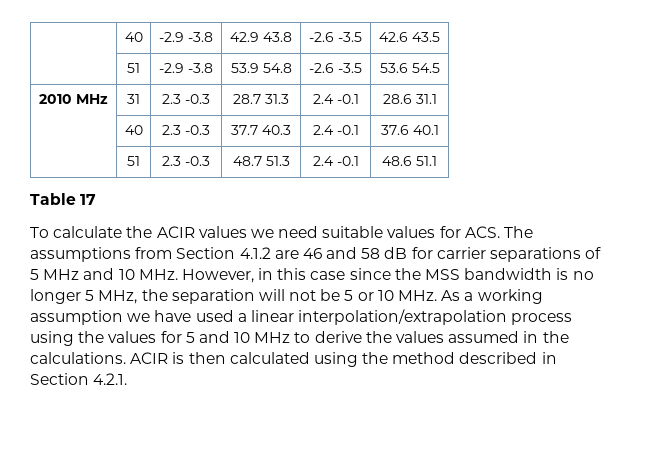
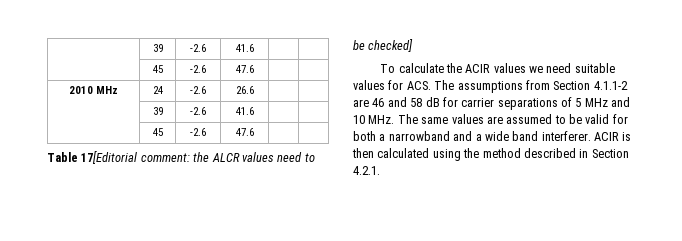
[124,32,143,42] [159,32,213,42] [230,32,292,42] [309,32,362,42] [379,32,440,42] [127,63,140,73] [159,63,213,73] [230,63,292,73] [309,63,362,73] [379,63,440,73] [39,94,108,104] [127,94,140,104] [162,94,210,104] [233,94,289,104] [312,94,359,104] [382,94,437,104] [124,125,143,135] [162,125,210,135] [231,125,291,135] [312,125,359,135] [380,125,439,135] [127,156,140,166] [162,156,210,166] [232,156,290,166] [312,156,359,166] [382,156,437,166] [30,193,97,205] | 40 | -2.9 -3.8 | 42.9 43.8 | -2.6 -3.5 | 42.6 43.5 // | 51 | -2.9 -3.8 | 53.9 54.8 | -2.6 -3.5 | 53.6 54.5 // 2010 MHz | 31 | 2.3 -0.3 | 28.7 31.3 | 2.4 -0.1 | 28.6 31.1 // | 40 | 2.3 -0.3 | 37.7 40.3 | 2.4 -0.1 | 37.6 40.1 // | 51 | 2.3 -0.3 | 48.7 51.3 | 2.4 -0.1 | 48.6 51.1 // Table 17 -> [152,44,163,52] [190,44,206,52] [235,44,254,52] [152,65,163,73] [190,65,206,73] [235,65,254,73] [69,86,118,94] [152,86,163,94] [190,86,206,94] [235,86,254,94] [152,107,163,115] [190,107,206,115] [235,107,254,115] [152,128,163,136] [190,128,206,136] [235,128,254,136] [47,151,315,164] [353,39,414,52] | 39 | -2.6 | 41.6 | | // | 45 | -2.6 | 47.6 | | // 2010 MHz | 24 | -2.6 | 26.6 | | // | 39 | -2.6 | 41.6 | | // | 45 | -2.6 | 47.6 | | // Table 17[Editorial comment: the ALCR values need to be checked]
[239,247,271,259] 4.1.2 -> [593,81,628,90] 4.1.1-2
[181,268,594,283] [30,289,543,304] [30,309,573,325] [30,331,569,346] [30,352,126,364] However, in this case since the MSS bandwidth is no longer 5 MHz, the separation will not be 5 or 10 MHz. As a working assumption we have used a linear interpolation/extrapolation process using the values for 5 and 10 MHz to derive the values assumed in the calculations. -> [397,114,628,124] [353,131,591,141] The same values are assumed to be valid for both a narrowband and a wide band interferer.

